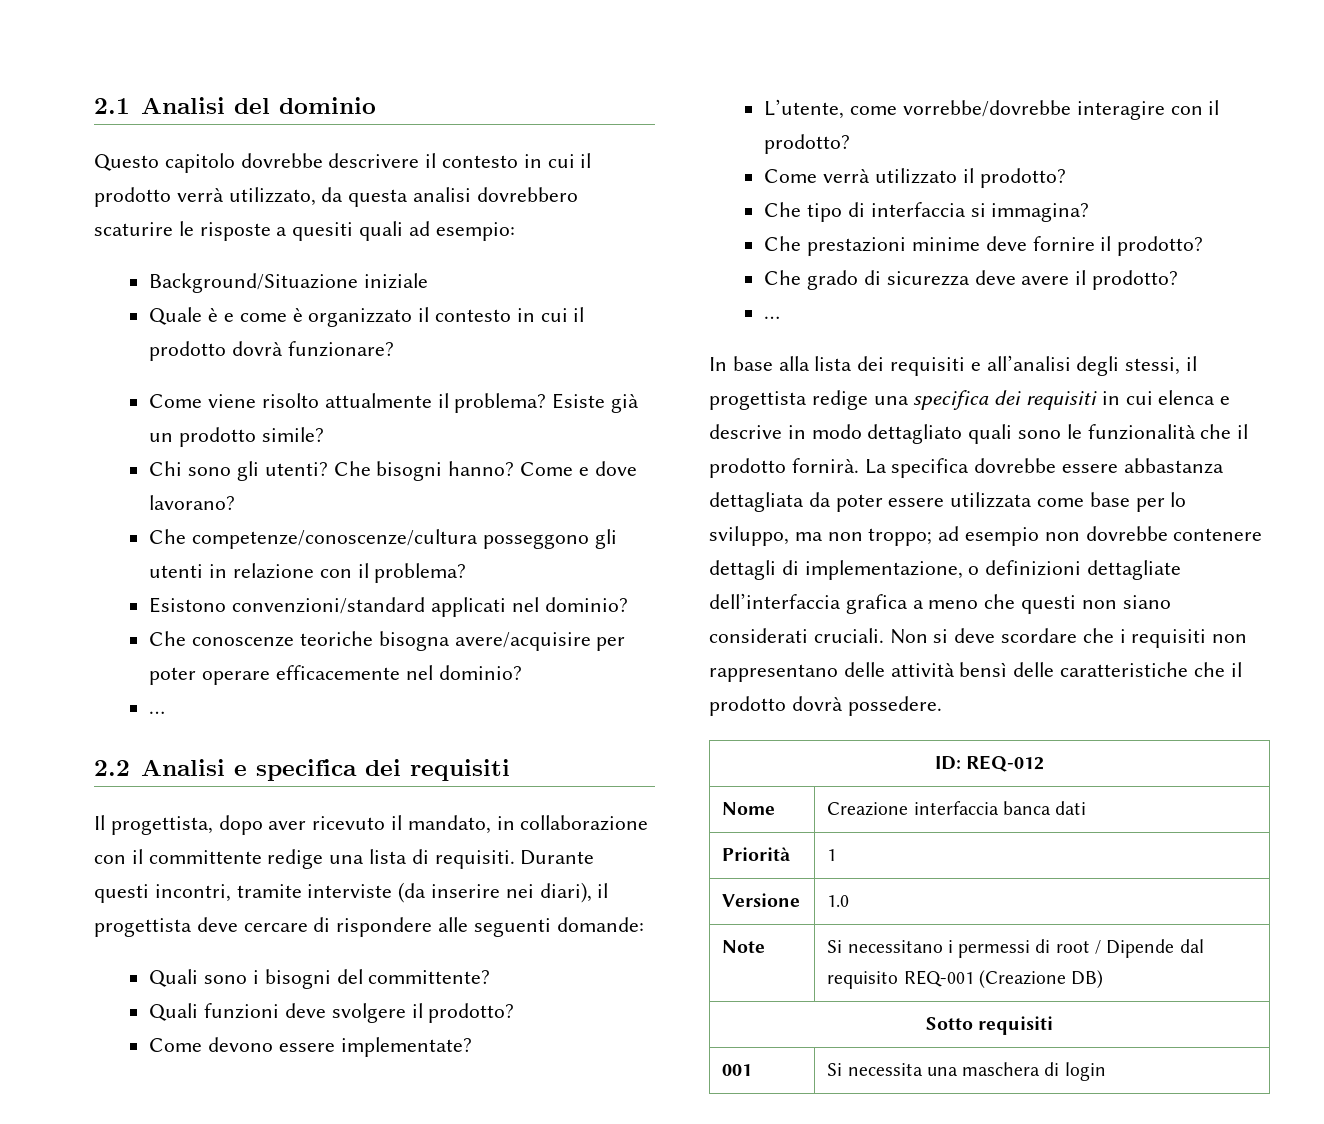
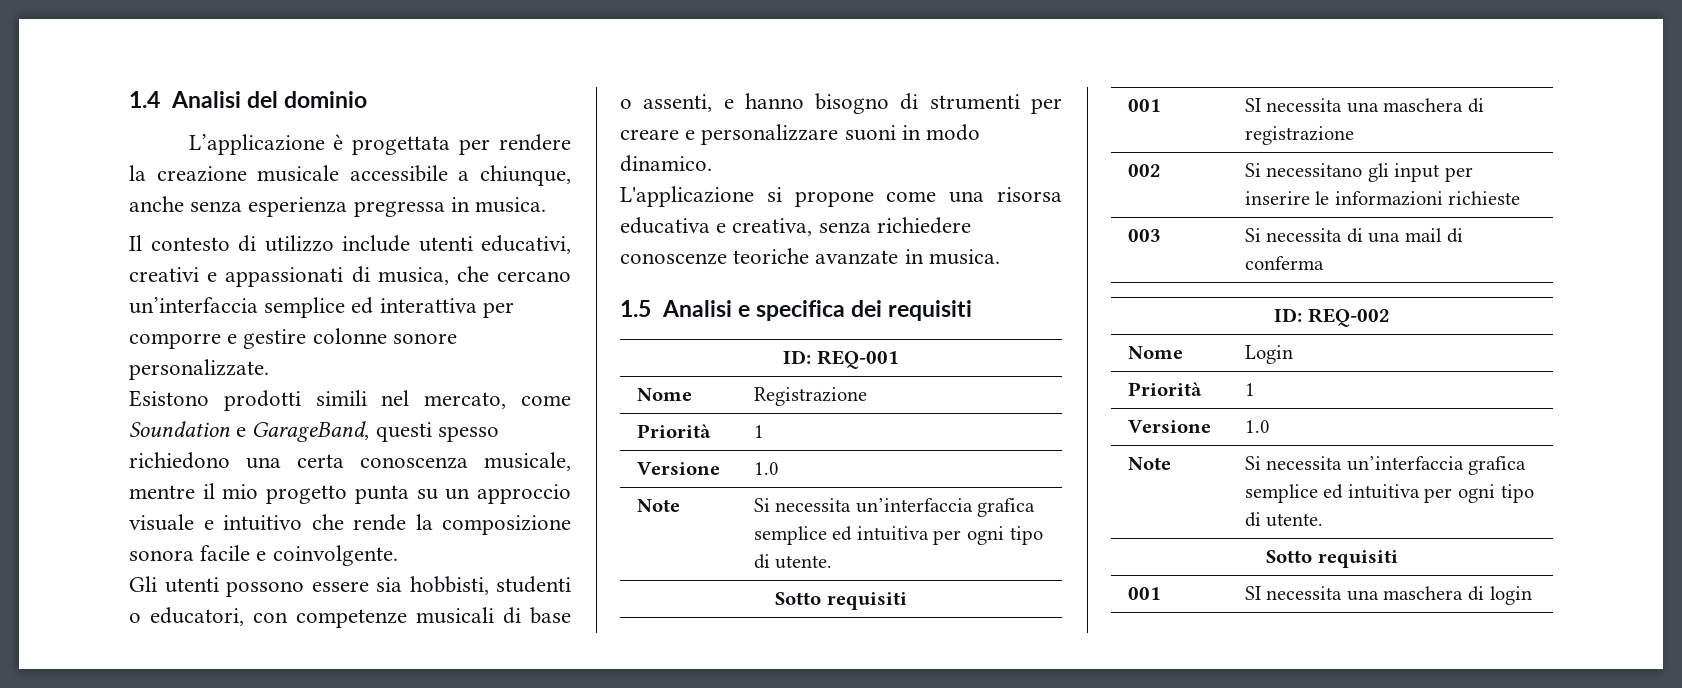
[94,98,130,114] 2.1 -> [129,91,160,108] 1.4
[94,153,592,173] [94,187,578,207] [94,221,515,241] [149,273,429,293] [149,307,585,327] [149,341,394,361] [149,393,640,413] [149,427,324,447] [149,461,637,481] [149,495,236,510] [149,529,617,549] [149,563,467,583] [149,597,628,617] [149,631,626,651] [149,665,522,685] [149,711,166,714] [94,760,130,776] Questo capitolo dovrebbe descrivere il contesto in cui il prodotto verrà utilizzato, da questa analisi dovrebbero scaturire le risposte a quesiti quali ad esempio: // Background/Situazione iniziale // Quale è e come è organizzato il contesto in cui il prodotto dovrà funzionare? // Come viene risolto attualmente il problema? Esiste già un prodotto simile? // Chi sono gli utenti? Che bisogni hanno? Come e dove lavorano? // Che competenze/conoscenze/cultura posseggono gli utenti in relazione con il problema? // Esistono convenzioni/standard applicati nel dominio? // Che conoscenze teoriche bisogna avere/acquisire per poter operare efficacemente nel dominio? // … // 2.2 -> [188,134,571,155] [129,165,571,186] [129,196,547,217] [129,235,571,254] [129,266,571,287] [129,297,514,318] [129,328,457,349] [129,359,269,380] [129,390,571,411] [129,421,499,442] [129,452,571,471] [129,483,571,504] [129,514,571,535] [129,545,398,566] [129,576,571,597] [129,607,571,628] [620,93,1062,114] [620,124,981,145] [620,155,712,172] [620,186,1062,207] [620,217,971,236] [620,248,1000,265] [620,300,651,317] L’applicazione è progettata per rendere la creazione musicale accessibile a chiunque, anche senza esperienza pregressa in musica. // Il contesto di utilizzo include utenti educativi, creativi e appassionati di musica, che cercano un’interfaccia semplice ed interattiva per comporre e gestire colonne sonore personalizzate. // Esistono prodotti simili nel mercato, come Soundation e GarageBand, questi spesso richiedono una certa conoscenza musicale, mentre il mio progetto punta su un approccio visuale e intuitivo che rende la composizione sonora facile e coinvolgente. // Gli utenti possono essere sia hobbisti, studenti o educatori, con competenze musicali di base o assenti, e hanno bisogno di strumenti per creare e personalizzare suoni in modo dinamico. // L'applicazione si propone come una risorsa educativa e creativa, senza richiedere conoscenze teoriche avanzate in musica. // 1.5
[94,815,649,835] [94,849,595,869] [94,882,609,903] [94,917,644,937] [149,969,491,989] [149,1003,515,1023] [149,1037,472,1057] [764,99,1220,120] [764,134,851,154] [764,168,1066,188] [764,202,1090,222] [764,236,1204,256] [764,270,1179,290] [764,316,781,319] [709,355,1198,376] [709,390,1231,410] [709,424,1249,444] [709,458,1224,478] [709,492,1187,512] [709,526,1263,546] [709,560,1182,580] [709,593,1171,614] [709,628,1248,648] [709,662,1242,682] [709,696,942,716] [934,755,1045,772] [722,802,776,815] [827,801,1087,816] [722,847,791,861] [827,849,837,861] [722,893,801,907] [827,895,850,907] [722,940,766,953] [827,939,1204,958] [827,970,1104,989] [925,1016,1054,1035] [722,1064,753,1076] [827,1063,843,1076] // Il progettista, dopo aver ricevuto il mandato, in collaborazione con il committente redige una lista di requisiti. Durante questi incontri, tramite interviste (da inserire nei diari), il progettista deve cercare di rispondere alle seguenti domande: // Quali sono i bisogni del committente? // Quali funzioni deve svolgere il prodotto? // Come devono essere implementate? // L’utente, come vorrebbe/dovrebbe interagire con il prodotto? // Come verrà utilizzato il prodotto? // Che tipo di interfaccia si immagina? // Che prestazioni minime deve fornire il prodotto? // Che grado di sicurezza deve avere il prodotto? // … // In base alla lista dei requisiti e all’analisi degli stessi, il progettista redige una specifica dei requisiti in cui elenca e descrive in modo dettagliato quali sono le funzionalità che il prodotto fornirà. La specifica dovrebbe essere abbastanza dettagliata da poter essere utilizzata come base per lo sviluppo, ma non troppo; ad esempio non dovrebbe contenere dettagli di implementazione, o definizioni dettagliate dell’interfaccia grafica a meno che questi non siano considerati cruciali. Non si deve scordare che i requisiti non rappresentano delle attività bensì delle caratteristiche che il prodotto dovrà possedere. // ID: REQ-012 // Nome | Creazione interfaccia banca dati // Priorità | 1 // Versione | 1.0 // Note | Si necessitano i permessi di root / Dipende dal requisito REQ-001 (Creazione DB) // Sotto requisiti // 001 | Si -> [783,350,899,369] [636,388,692,401] [753,387,867,406] [636,424,711,438] [753,425,764,438] [636,462,720,475] [753,462,779,475] [636,499,680,512] [753,498,1036,517] [753,526,1043,545] [753,554,833,569] [775,592,907,610] [1127,99,1161,112] [1244,98,1485,113] [1244,126,1354,145] [1127,164,1161,177] [1244,163,1474,182] [1244,191,1521,206] [1127,229,1161,242] [1244,228,1463,243] [1244,256,1324,270] [1274,308,1390,327] [1127,346,1183,359] [1244,345,1293,364] [1127,382,1202,396] [1244,383,1255,396] [1127,420,1211,433] [1244,420,1270,433] [1127,457,1171,470] [1244,456,1527,475] [1244,484,1534,503] [1244,512,1324,527] [1266,550,1398,568] [1127,587,1161,600] [1244,586,1261,600] // ID: REQ-001 // Nome | Registrazione // Priorità | 1 // Versione | 1.0 // Note | Si necessita un’interfaccia grafica semplice ed intuitiva per ogni tipo di utente. // Sotto requisiti // 001 | SI necessita una maschera di registrazione // 002 | Si necessitano gli input per inserire le informazioni richieste // 003 | Si necessita di una mail di conferma // ID: REQ-002 // Nome | Login // Priorità | 1 // Versione | 1.0 // Note | Si necessita un’interfaccia grafica semplice ed intuitiva per ogni tipo di utente. // Sotto requisiti // 001 | SI

